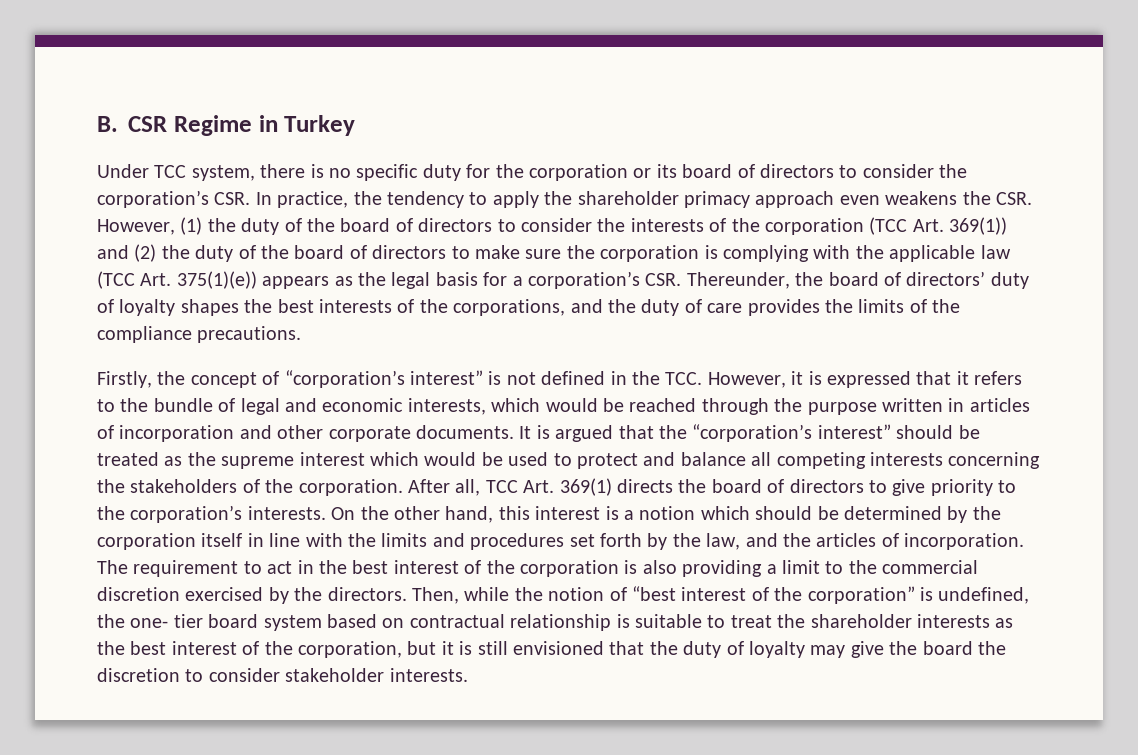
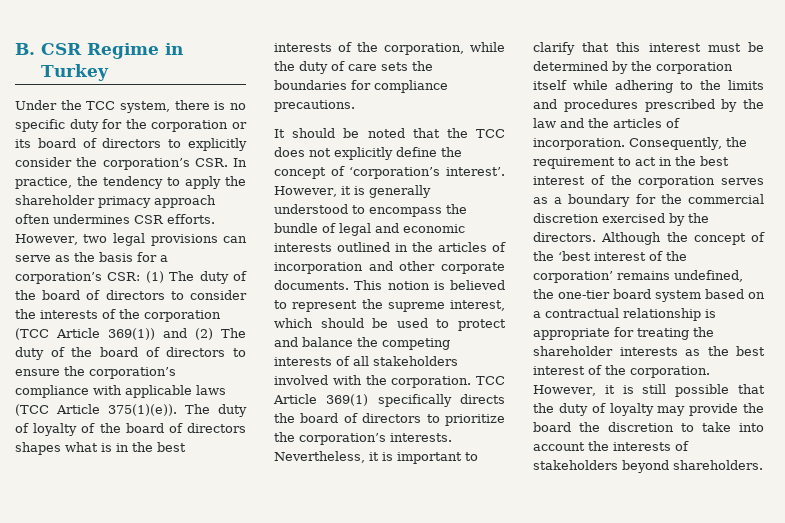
(149, 171) none -> [60,100,82,110] the
(858, 171) none -> [188,138,247,151] explicitly
[839,191,1032,205] [97,217,236,235] even weakens the CSR. However, (1) the -> [15,214,215,224] [15,233,247,246] [15,252,168,262] [15,271,195,284] often undermines CSR efforts. However, two legal provisions can serve as the basis for a corporation’s CSR: (1) The
[912,219,944,232] Art. -> [56,328,100,338] Article
[161,245,1011,262] [97,271,1029,289] [97,299,239,316] the duty of the board of directors to make sure the corporation is complying with the applicable law (TCC Art. 375(1)(e)) appears as the legal basis for a corporation’s CSR. Thereunder, the board of directors’ duty of loyalty shapes -> [221,328,246,338] [15,347,246,360] [15,366,176,379] [15,385,226,398] [15,404,247,417] [15,423,246,436] [15,442,129,455] The duty of the board of directors to ensure the corporation’s compliance with applicable laws (TCC Article 375(1)(e)). The duty of loyalty of the board of directors shapes what is in
[453,299,603,316] corporations, and -> [384,42,505,55] corporation, while
[747,299,961,316] [97,326,302,343] [97,370,1023,388] [97,399,115,412] provides the limits of the compliance precautions. // Firstly, the concept of “corporation’s interest” is not defined in the TCC. However, it is expressed that it refers to -> [381,61,433,71] [274,80,448,93] [274,100,355,112] [274,128,505,138] [274,147,462,160] [274,166,505,179] [274,185,431,198] [274,204,442,217] sets the boundaries for compliance precautions. // It should be noted that the TCC does not explicitly define the concept of ‘corporation’s interest’. However, it is generally understood to encompass
[407,398,965,415] interests, which would be reached through the purpose written in -> [274,242,433,252] interests outlined in the
[519,424,980,442] [97,452,477,469] It is argued that the “corporation’s interest” should be treated as the supreme interest which would -> [354,280,505,290] [274,299,505,312] [274,318,364,328] This notion is believed to represent the supreme interest, which should
[751,452,772,466] all -> [357,337,378,347] the
[948,452,1041,469] [97,478,612,496] concerning the stakeholders of the corporation. After all, TCC Art. 369(1) -> [336,356,458,366] [274,375,505,388] [273,394,452,407] of all stakeholders involved with the corporation. TCC Article 369(1) specifically
[892,479,1017,496] [97,505,813,523] give priority to the corporation’s interests. On the other hand, this interest is a notion which should -> [445,414,505,426] [274,432,452,445] [274,451,478,464] [533,42,741,55] prioritize the corporation’s interests. Nevertheless, it is important to clarify that this interest must
[247,533,343,547] in line with -> [573,80,693,93] while adhering to
[569,533,741,550] set forth by the law, -> [644,99,764,112] [533,118,556,128] prescribed by the law
[97,560,128,574] The -> [629,137,747,150] Consequently, the
[624,560,844,577] is also providing a limit to -> [721,178,764,185] [533,194,656,207] serves as a boundary for
[412,586,1030,604] [97,614,203,628] Then, while the notion of “best interest of the corporation” is undefined, the one- tier -> [601,232,765,245] [533,251,687,261] [533,270,743,283] [533,289,610,299] Although the concept of the ‘best interest of the corporation’ remains undefined, the one-tier
(405, 623) none -> [533,311,541,318] a
[634,614,772,628] suitable to treat -> [533,327,689,340] appropriate for treating
[298,641,437,658] corporation, but -> [630,366,710,378] [533,385,596,396] corporation. However,
[512,641,604,655] envisioned -> [675,384,730,397] possible
[850,641,884,658] give -> [689,403,739,416] provide
[208,668,468,682] consider stakeholder interests. -> [702,422,764,432] [533,441,689,451] [533,460,763,473] take into account the interests of stakeholders beyond shareholders.

